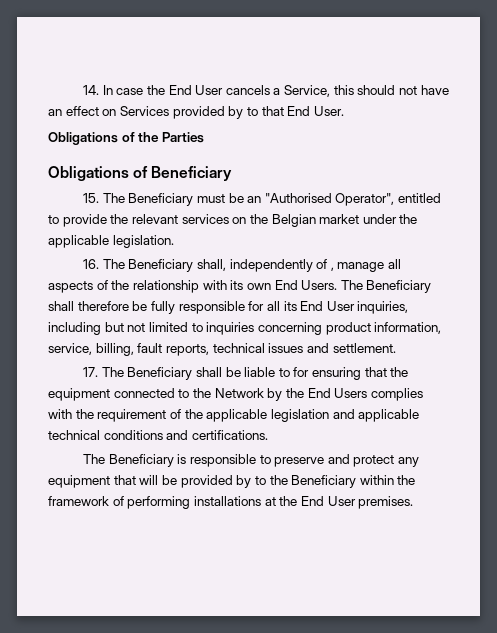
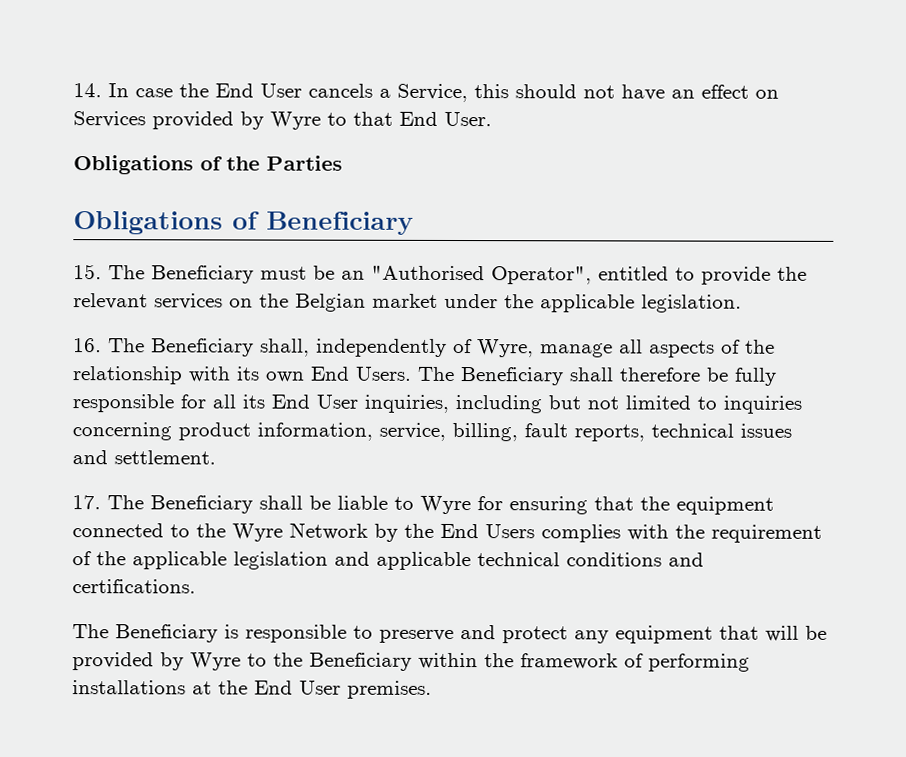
(244, 112) none -> [270,111,321,130] Wyre
[330,267,334,271] , -> [477,339,534,358] Wyre,
(290, 372) none -> [420,495,471,515] Wyre
(211, 393) none -> [232,523,283,542] Wyre
(252, 481) none -> [190,652,241,671] Wyre

